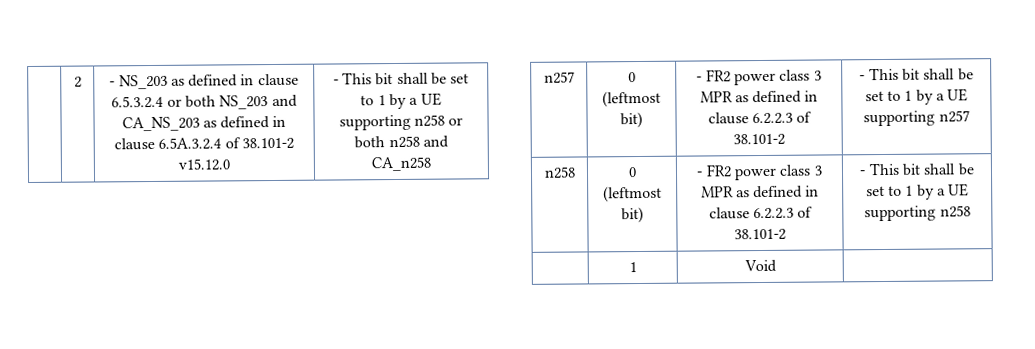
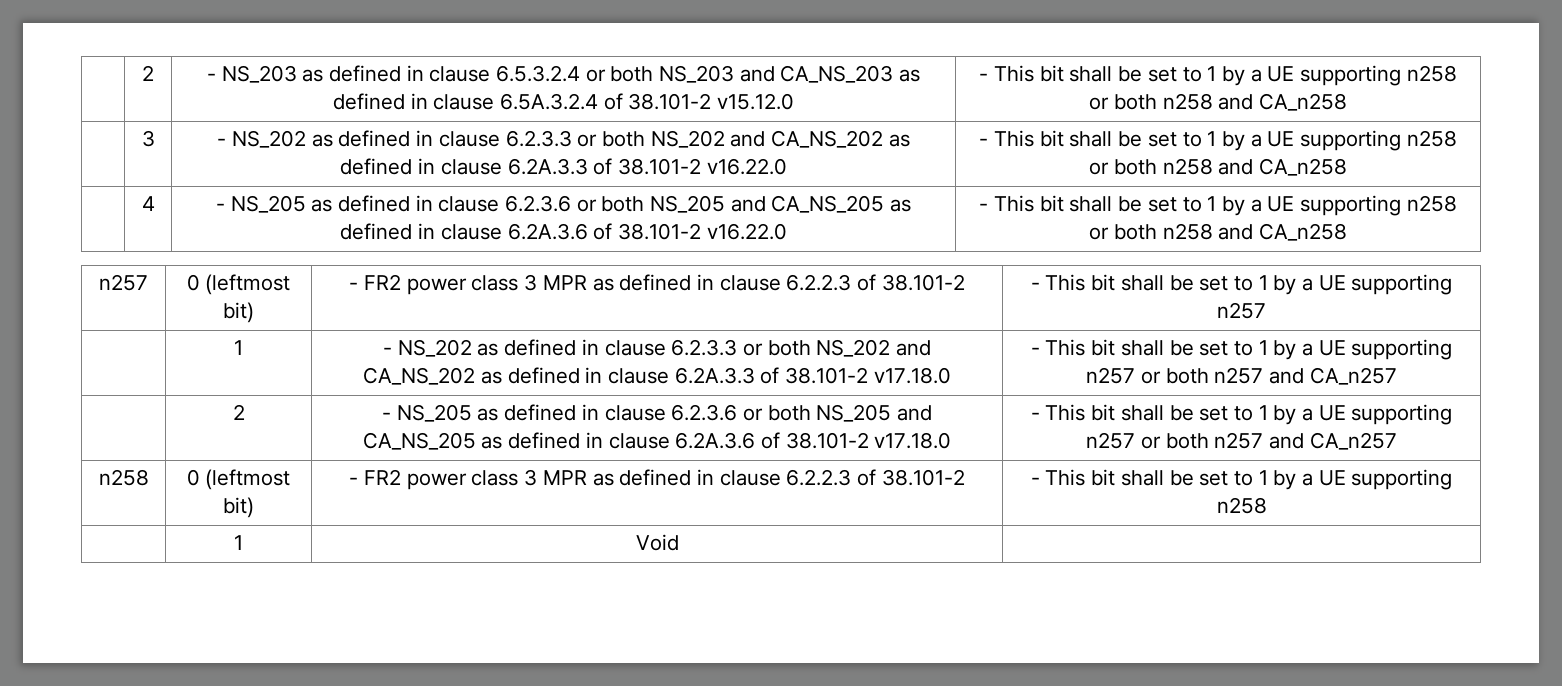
(432, 164) none -> [141,130,155,147] [217,130,910,148] [340,158,787,175] [979,130,1457,151] [1089,158,1347,176] [141,196,155,211] [215,195,912,213] [340,223,787,240] [979,195,1457,216] [1089,223,1347,241] // | 3 | - NS_202 as defined in clause 6.2.3.3 or both NS_202 and CA_NS_202 as defined in clause 6.2A.3.3 of 38.101-2 v16.22.0 | - This bit shall be set to 1 by a UE supporting n258 or both n258 and CA_n258 // | 4 | - NS_205 as defined in clause 6.2.3.6 or both NS_205 and CA_NS_205 as defined in clause 6.2A.3.6 of 38.101-2 v16.22.0 | - This bit shall be set to 1 by a UE supporting n258 or both n258 and CA_n258
(970, 116) none -> [234,340,243,355] [383,339,931,357] [363,367,951,385] [1030,339,1453,360] [1086,367,1397,385] [232,404,245,420] [382,404,932,422] [362,432,952,450] [1030,404,1453,425] [1086,432,1397,450] // | 1 | - NS_202 as defined in clause 6.2.3.3 or both NS_202 and CA_NS_202 as defined in clause 6.2A.3.3 of 38.101-2 v17.18.0 | - This bit shall be set to 1 by a UE supporting n257 or both n257 and CA_n257 // | 2 | - NS_205 as defined in clause 6.2.3.6 or both NS_205 and CA_NS_205 as defined in clause 6.2A.3.6 of 38.101-2 v17.18.0 | - This bit shall be set to 1 by a UE supporting n257 or both n257 and CA_n257

